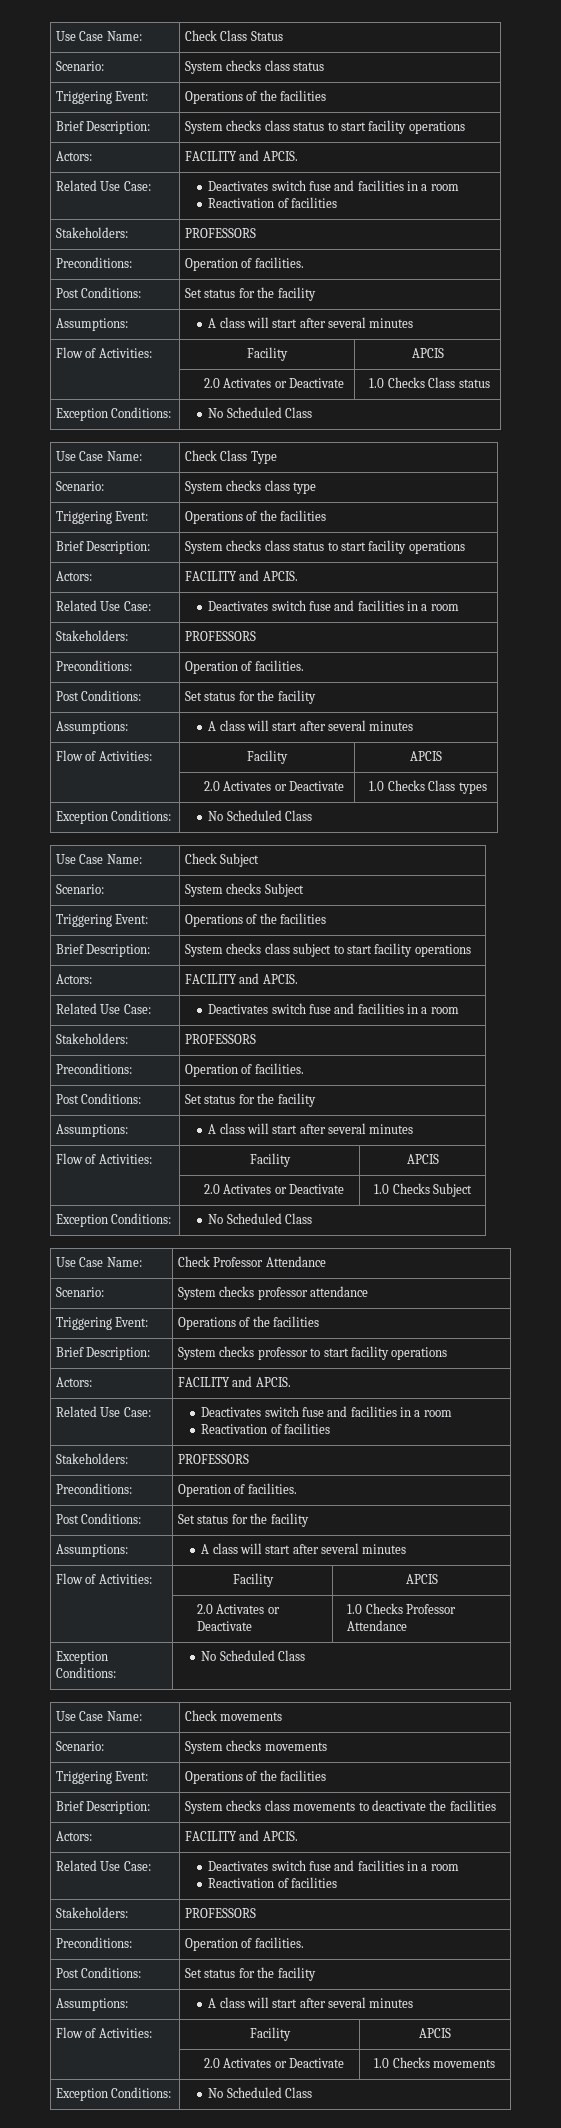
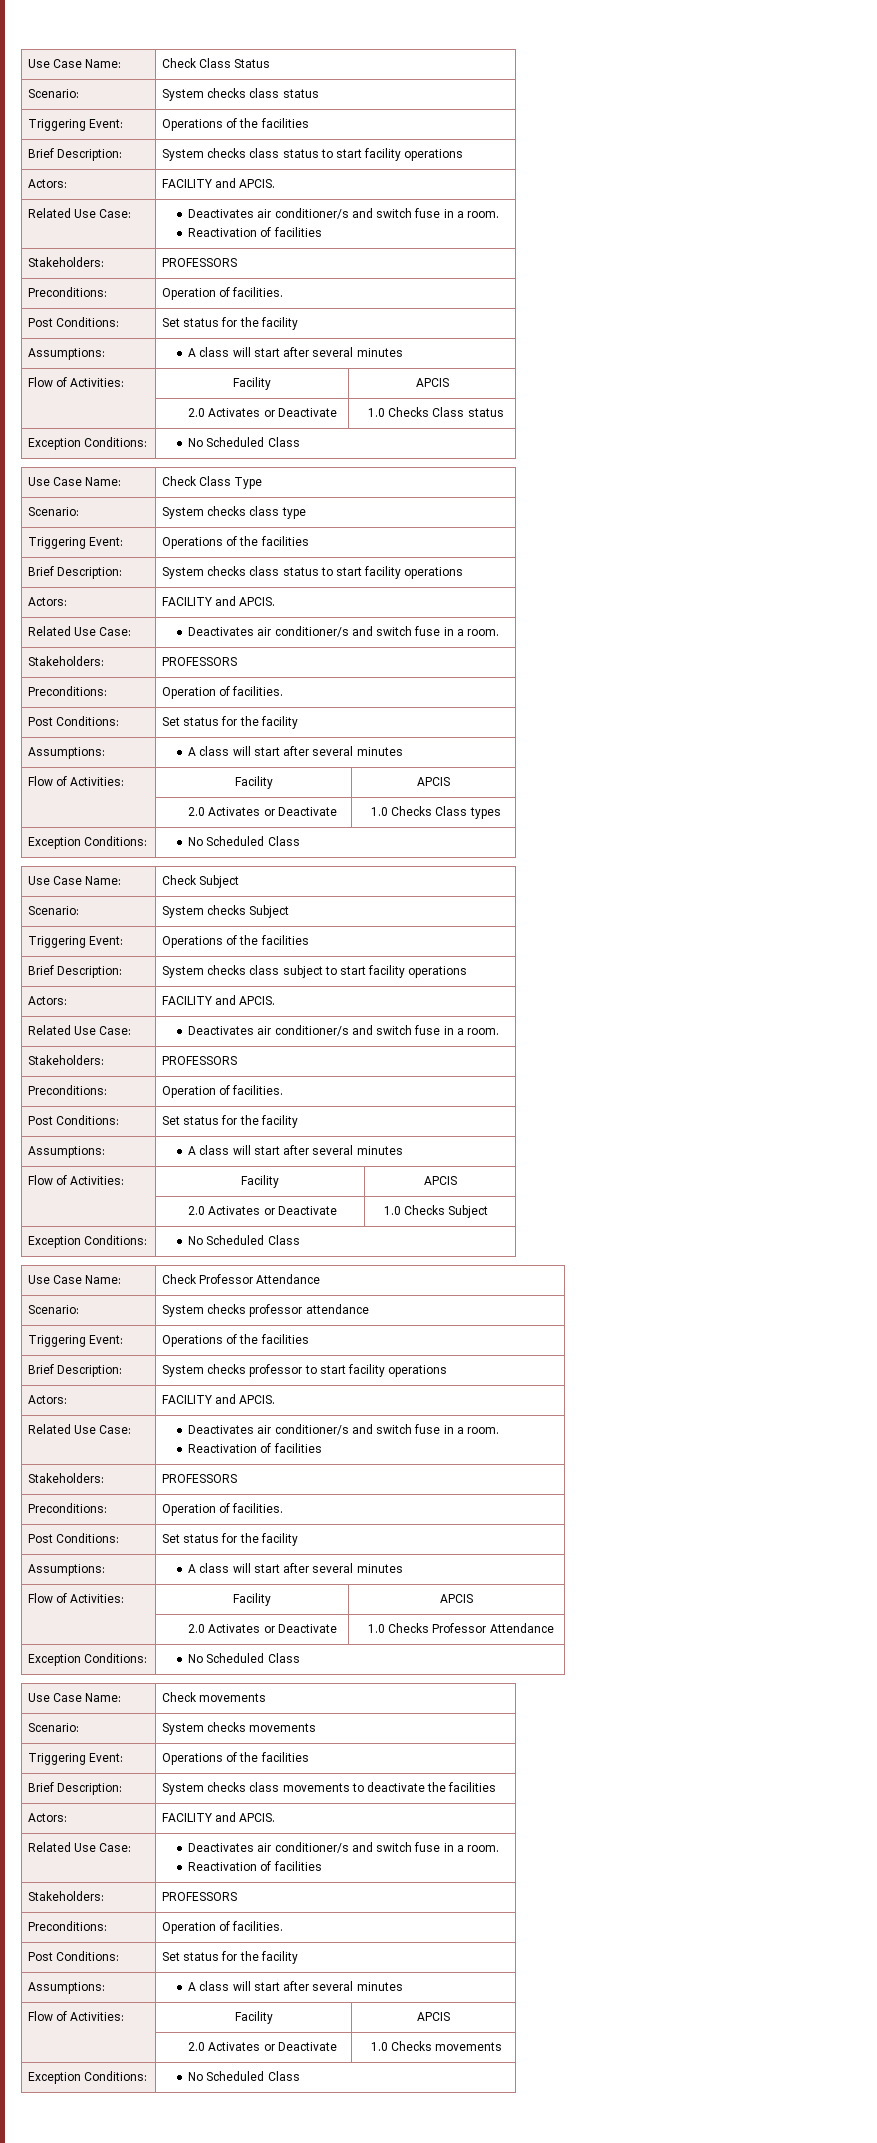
[271,180,459,191] switch fuse and facilities in a room -> [257,208,500,219] air conditioner/s and switch fuse in a room.
[271,600,459,611] switch fuse and facilities in a room -> [257,626,500,637] air conditioner/s and switch fuse in a room.
[271,1003,459,1014] switch fuse and facilities in a room -> [257,1025,500,1036] air conditioner/s and switch fuse in a room.
[264,1406,452,1417] switch fuse and facilities in a room -> [257,1424,500,1435] air conditioner/s and switch fuse in a room.
[271,1860,459,1871] switch fuse and facilities in a room -> [257,1842,500,1853] air conditioner/s and switch fuse in a room.

